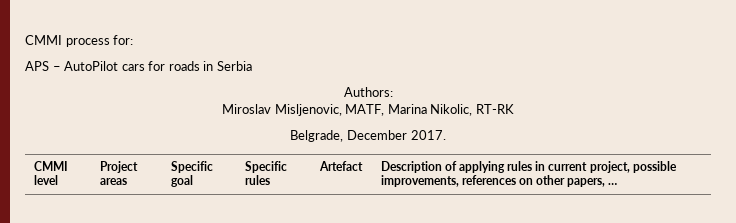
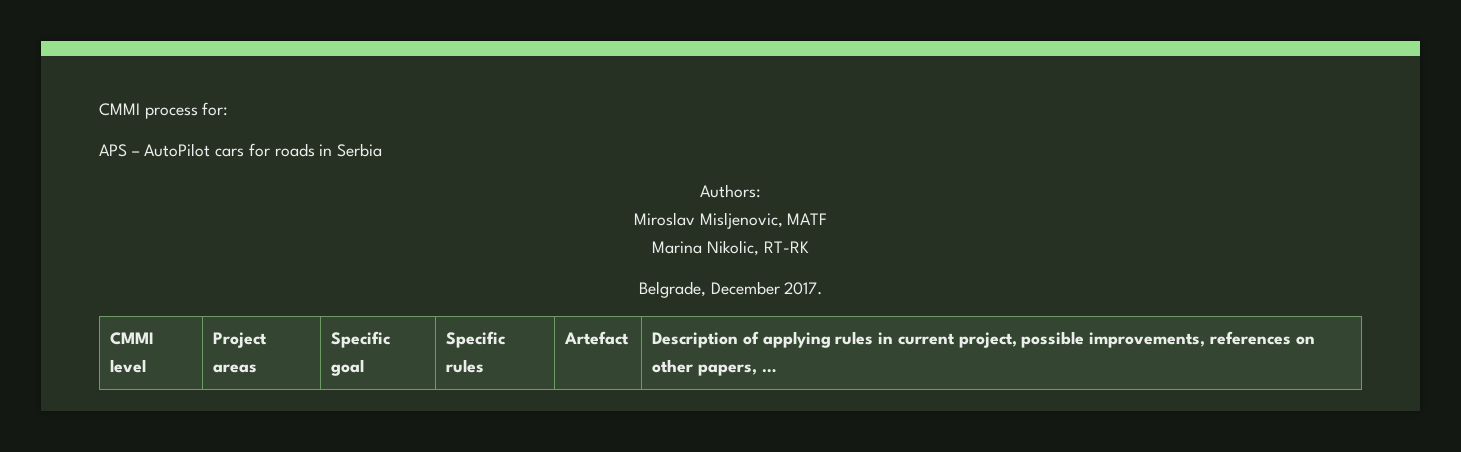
[345,104,385,116] MATF, -> [787,213,828,225] MATF //

